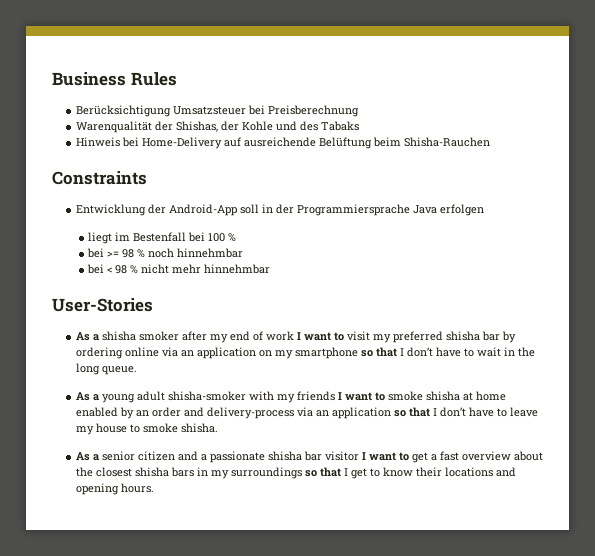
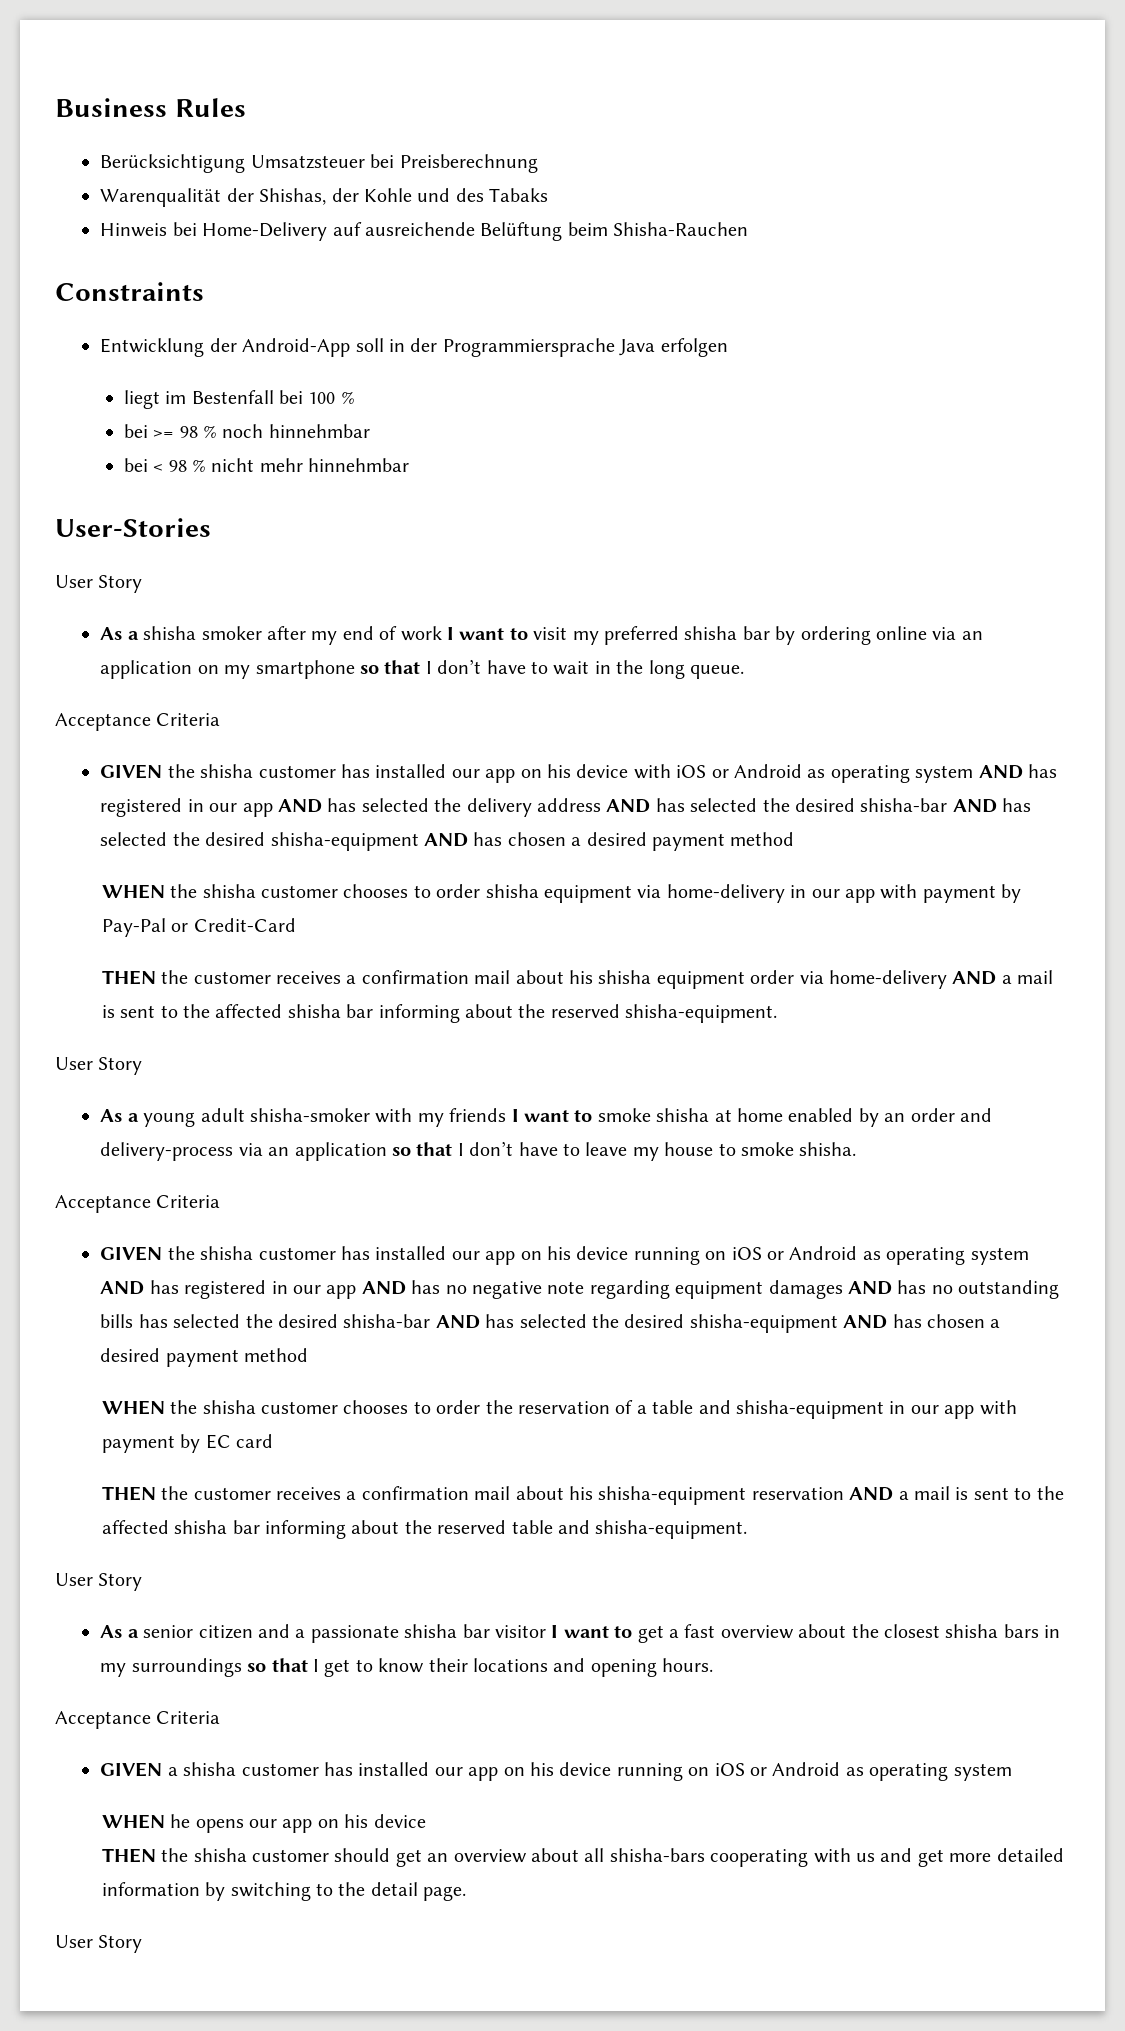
(153, 305) none -> [55,575,143,593] // User Story
(138, 370) none -> [55,713,221,731] [100,764,1057,783] [100,798,1032,817] [100,832,795,851] [101,884,1022,903] [101,918,296,937] [101,970,1054,989] [101,1004,778,1023] [55,1057,143,1075] // Acceptance Criteria // GIVEN the shisha customer has installed our app on his device with iOS or Android as operating system AND has registered in our app AND has selected the delivery address AND has selected the desired shisha-bar AND has selected the desired shisha-equipment AND has chosen a desired payment method // WHEN the shisha customer chooses to order shisha equipment via home-delivery in our app with payment by Pay-Pal or Credit-Card // THEN the customer receives a confirmation mail about his shisha equipment order via home-delivery AND a mail is sent to the affected shisha bar informing about the reserved shisha-equipment. // User Story
(219, 428) none -> [55,1195,221,1213] [100,1246,1029,1265] [100,1280,1060,1299] [100,1314,1001,1333] [100,1348,309,1367] [101,1400,1017,1419] [101,1434,273,1453] [101,1486,1064,1505] [101,1520,748,1539] [55,1573,143,1591] // Acceptance Criteria // GIVEN the shisha customer has installed our app on his device running on iOS or Android as operating system AND has registered in our app AND has no negative note regarding equipment damages AND has no outstanding bills has selected the desired shisha-bar AND has selected the desired shisha-equipment AND has chosen a desired payment method // WHEN the shisha customer chooses to order the reservation of a table and shisha-equipment in our app with payment by EC card // THEN the customer receives a confirmation mail about his shisha-equipment reservation AND a mail is sent to the affected shisha bar informing about the reserved table and shisha-equipment. // User Story
(155, 488) none -> [55,1711,221,1729] [100,1762,1012,1781] [101,1814,426,1833] [101,1848,1064,1867] [101,1882,467,1901] [55,1935,143,1953] // Acceptance Criteria // GIVEN a shisha customer has installed our app on his device running on iOS or Android as operating system // WHEN he opens our app on his device // THEN the shisha customer should get an overview about all shisha-bars cooperating with us and get more detailed information by switching to the detail page. // User Story

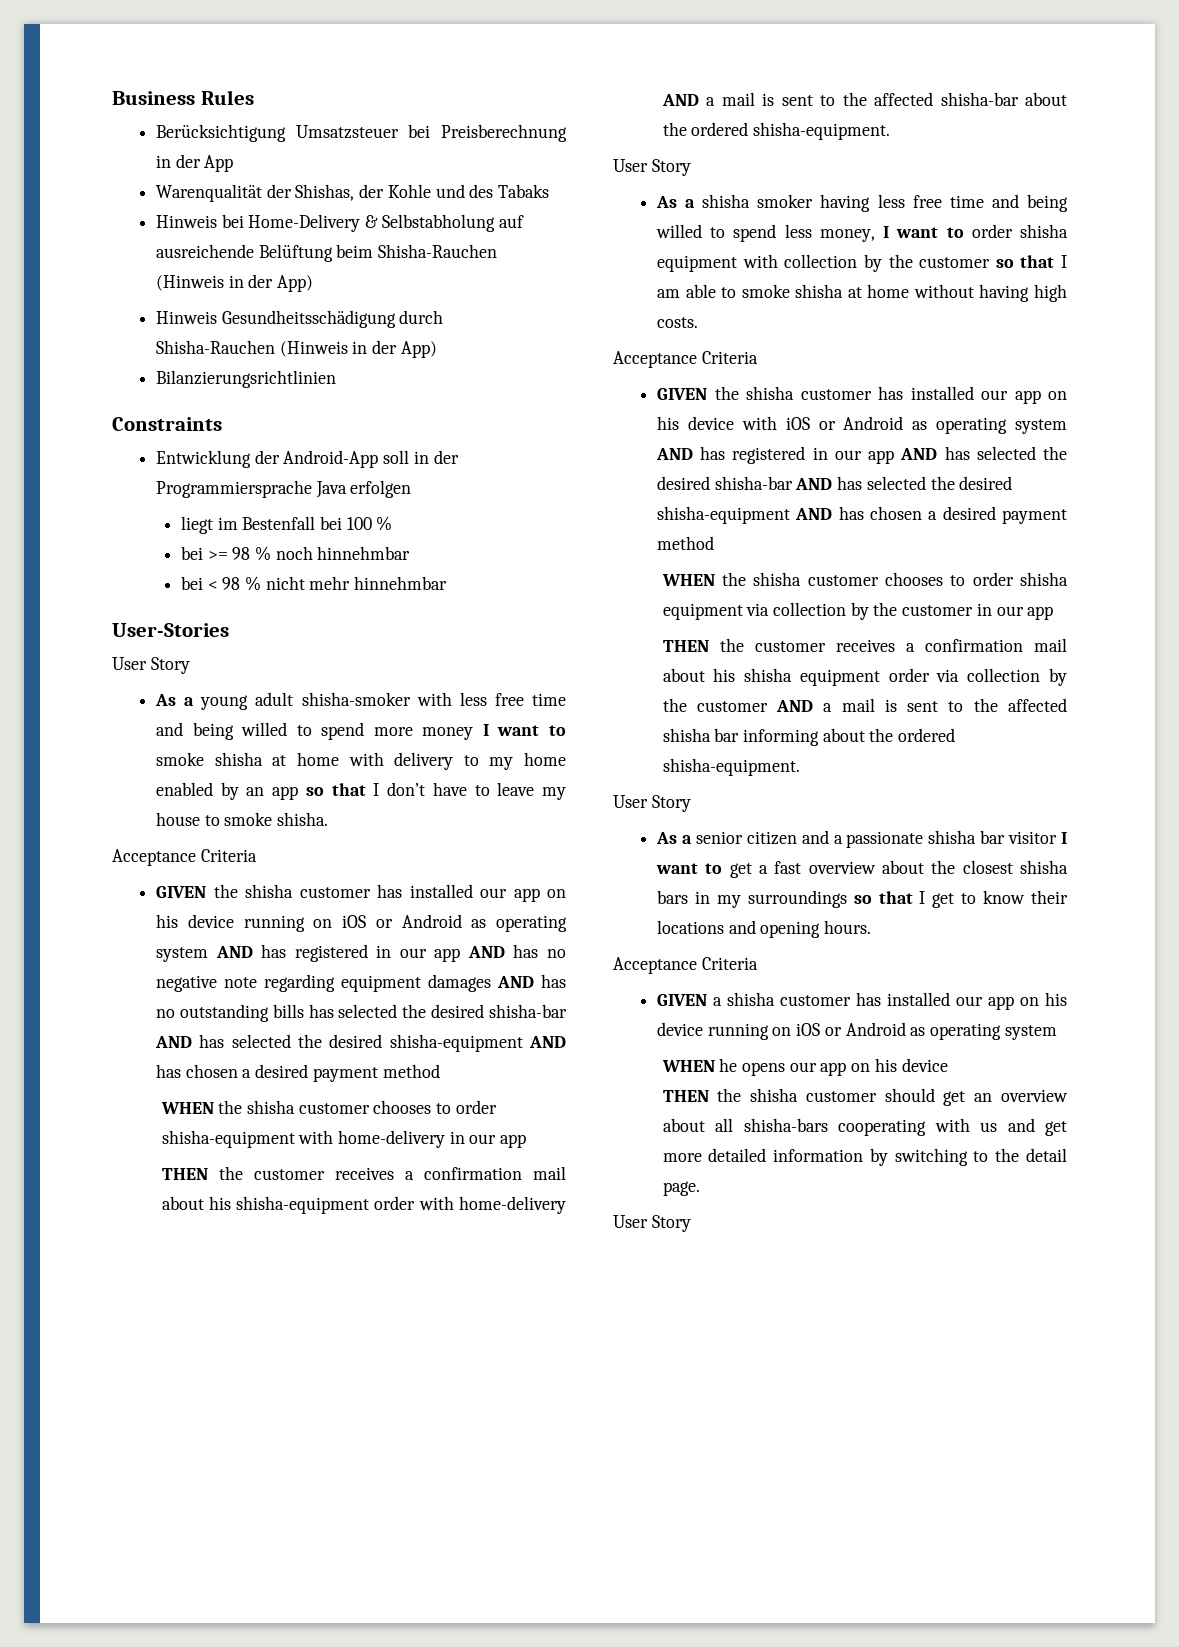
(538, 163) none -> [156,154,234,172] in der App
(328, 231) none -> [365,214,495,232] & Selbstabholung
(749, 229) none -> [156,274,314,292] [156,310,444,328] [156,340,437,358] [156,370,337,388] (Hinweis in der App) // Hinweis Gesundheitsschädigung durch Shisha-Rauchen (Hinweis in der App) // Bilanzierungsrichtlinien
[100,626,983,645] [100,659,744,679] [55,713,221,731] [100,764,1057,783] [100,798,1032,817] [100,832,795,851] [101,884,1022,903] [101,918,296,937] [101,970,1054,989] [101,1004,778,1023] [55,1057,143,1075] // As a shisha smoker after my end of work I want to visit my preferred shisha bar by ordering online via an application on my smartphone so that I don’t have to wait in the long queue. // Acceptance Criteria // GIVEN the shisha customer has installed our app on his device with iOS or Android as operating system AND has registered in our app AND has selected the delivery address AND has selected the desired shisha-bar AND has selected the desired shisha-equipment AND has chosen a desired payment method // WHEN the shisha customer chooses to order shisha equipment via home-delivery in our app with payment by Pay-Pal or Credit-Card // THEN the customer receives a confirmation mail about his shisha equipment order via home-delivery AND a mail is sent to the affected shisha bar informing about the reserved shisha-equipment. // User Story -> (190, 665) none
[417,1108,507,1127] my friends -> [459,692,566,706] [156,722,474,740] less free time and being willed to spend more money
[788,1108,992,1127] [100,1142,387,1161] enabled by an order and delivery-process via an application -> [348,752,566,770] [156,782,299,800] with delivery to my home enabled by an app
[485,1400,1017,1419] [101,1434,273,1453] the reservation of a table and shisha-equipment in our app with payment by EC card -> [161,1130,527,1148] shisha-equipment with home-delivery in our app
[751,1487,844,1500] reservation -> [374,1196,566,1214] [661,92,1067,106] [662,122,891,140] [613,159,691,176] [656,194,1068,212] [656,224,1068,242] [657,254,1067,272] [657,284,1067,302] [657,317,699,328] [613,351,758,368] [657,386,1067,404] [657,416,1067,434] [656,446,1067,464] [657,476,1013,490] [657,506,1067,524] [657,536,715,550] [661,572,1068,586] [662,602,1054,620] [662,638,1067,652] [662,668,1067,686] [662,698,768,712] order with home-delivery AND a mail is sent to the affected shisha-bar about the ordered shisha-equipment. // User Story // As a shisha smoker having less free time and being willed to spend less money, I want to order shisha equipment with collection by the customer so that I am able to smoke shisha at home without having high costs. // Acceptance Criteria // GIVEN the shisha customer has installed our app on his device with iOS or Android as operating system AND has registered in our app AND has selected the desired shisha-bar AND has selected the desired shisha-equipment AND has chosen a desired payment method // WHEN the shisha customer chooses to order shisha equipment via collection by the customer in our app // THEN the customer receives a confirmation mail about his shisha equipment order via collection by the customer
[437,1520,590,1534] reserved table and -> [898,728,956,742] ordered

